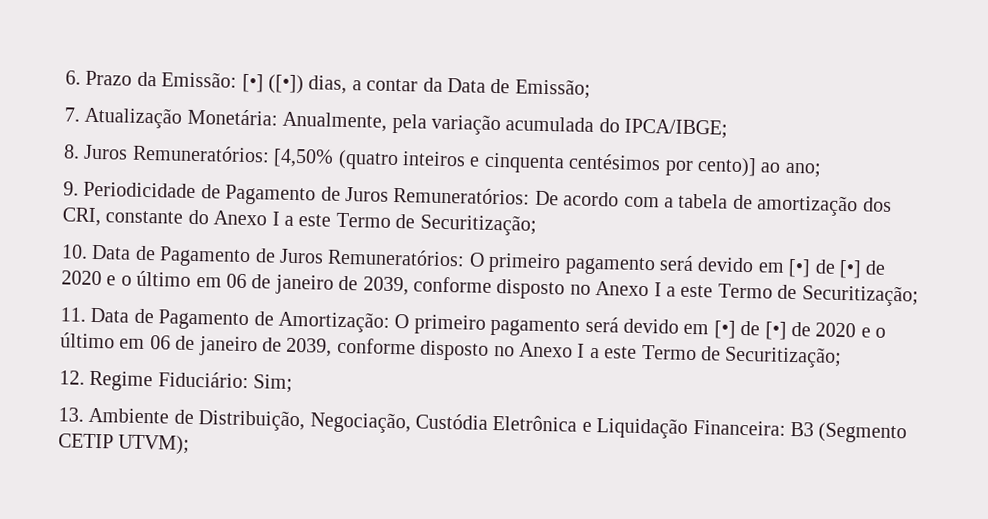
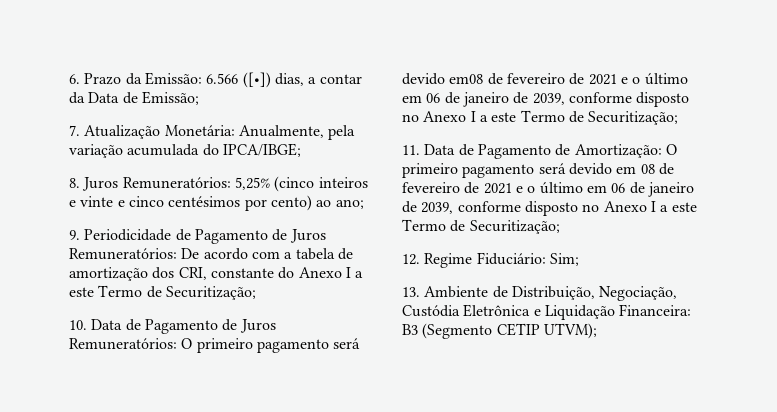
[241,73,264,93] [•] -> [206,73,239,84] 6.566
[273,148,565,174] [4,50% (quatro inteiros e cinquenta -> [234,176,368,192] [69,196,164,207] 5,25% (cinco inteiros e vinte e cinco
[696,157,757,178] cento)] -> [270,195,312,211] cento)
[757,258,887,279] [61,270,102,286] em [•] de [•] de 2020 -> [449,73,617,85] em08 de fevereiro de 2021
[713,320,857,340] [•] de [•] de 2020 -> [640,163,674,175] [402,182,512,194] 08 de fevereiro de 2021

